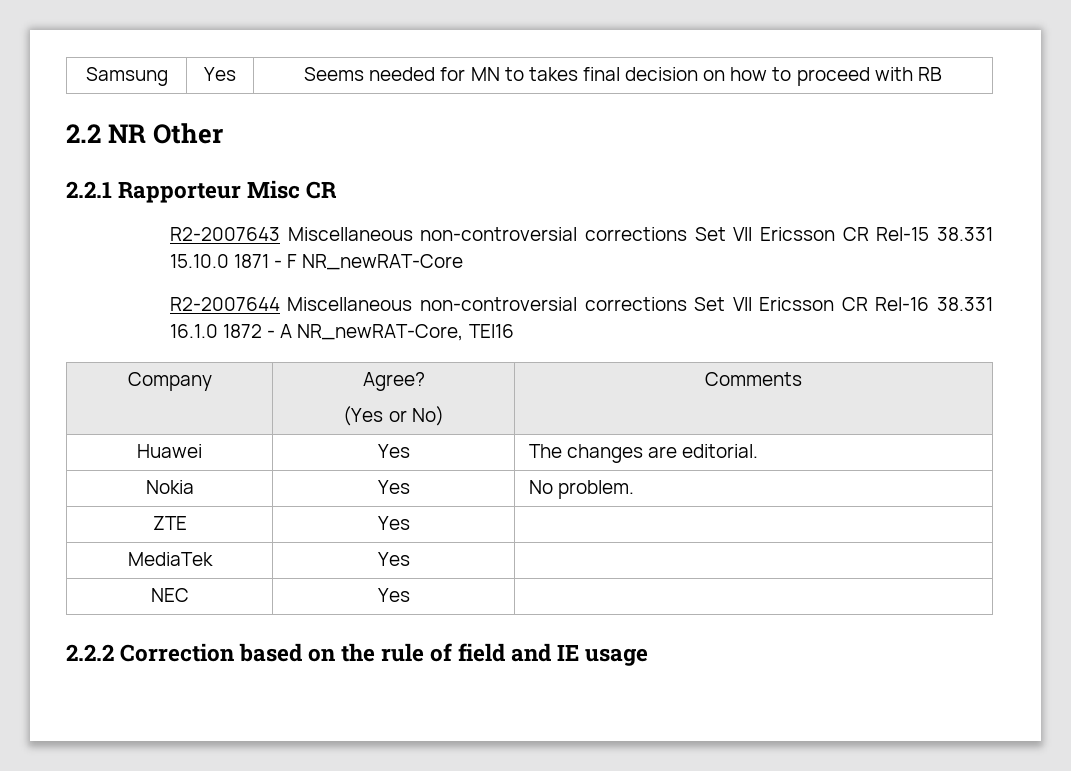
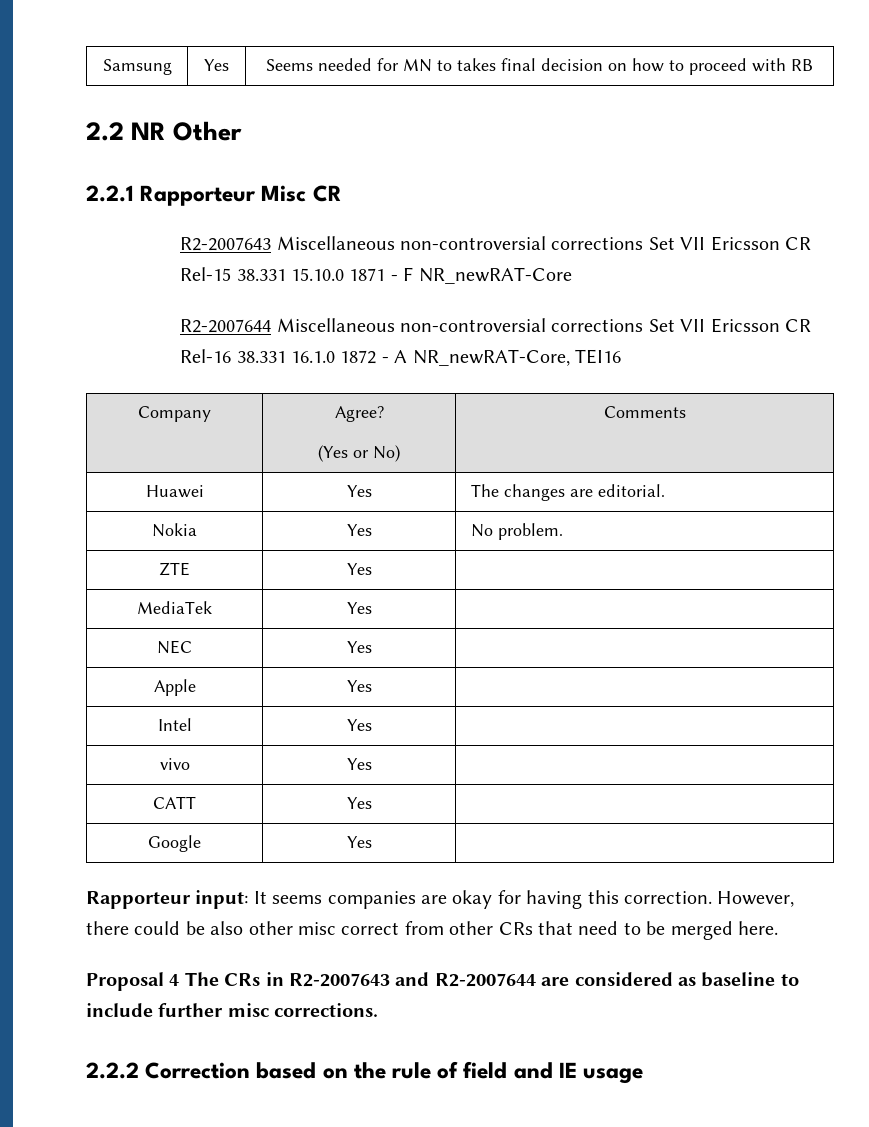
(410, 595) none -> [153,679,196,696] [346,680,372,692] [157,718,192,731] [346,719,372,731] [159,758,190,770] [346,758,372,770] [153,796,196,809] [346,797,372,809] [148,835,201,852] [346,836,372,848] [86,890,795,909] [86,921,778,940] [86,972,799,991] [86,1003,379,1017] // Apple | Yes | // Intel | Yes | // vivo | Yes | // CATT | Yes | // Google | Yes | // Rapporteur input: It seems companies are okay for having this correction. However, there could be also other misc correct from other CRs that need to be merged here. // Proposal 4 The CRs in R2-2007643 and R2-2007644 are considered as baseline to include further misc corrections.

